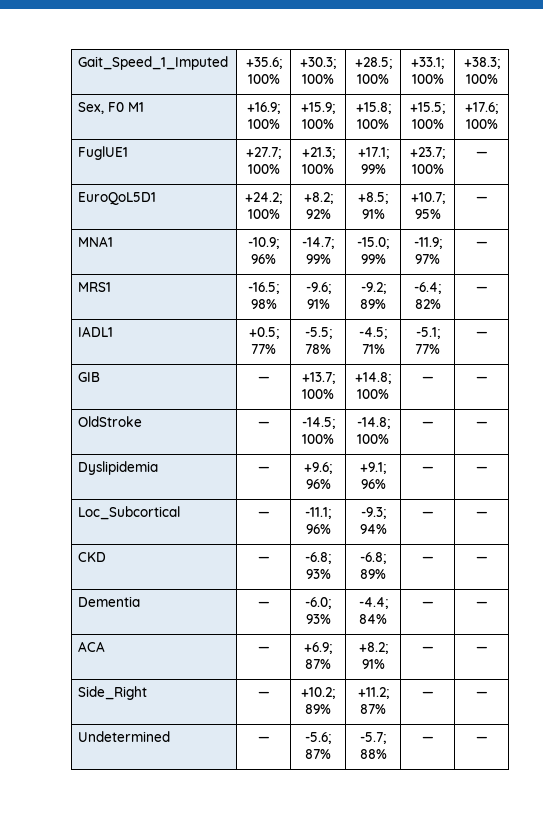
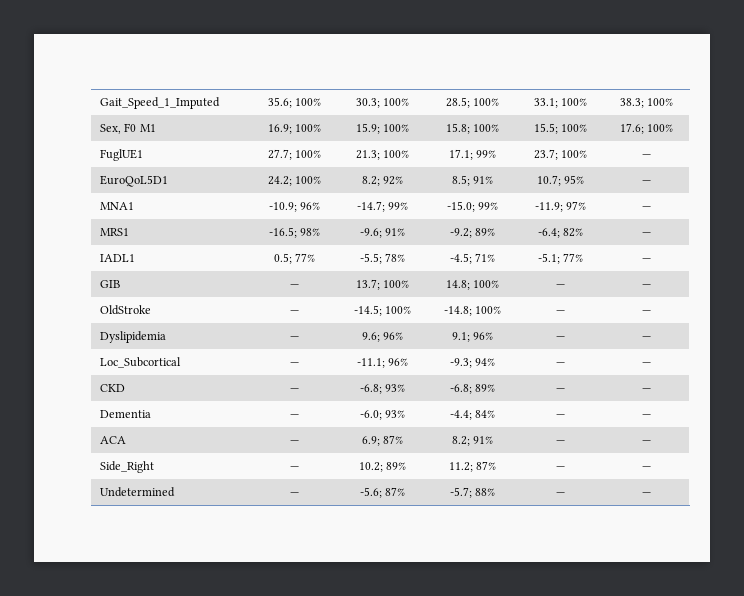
[245,57,282,69] [247,74,280,84] [300,57,336,69] [302,74,334,84] [354,57,392,69] [357,74,389,84] [411,57,444,69] [411,74,444,84] [463,57,500,69] +35.6; 100% | +30.3; 100% | +28.5; 100% | +33.1; 100% | +38.3; -> [267,97,322,108] [355,98,410,108] [445,97,500,108] [533,98,588,108] [619,98,644,108] 35.6; 100% | 30.3; 100% | 28.5; 100% | 33.1; 100% | 38.3;
[247,102,280,114] [247,119,280,129] [301,102,335,114] [302,119,334,129] [355,102,391,114] [357,119,389,129] [410,102,445,114] [411,119,444,129] [465,102,498,114] +16.9; 100% | +15.9; 100% | +15.8; 100% | +15.5; 100% | +17.6; -> [267,124,322,134] [355,123,410,134] [445,123,500,134] [533,123,588,134] [619,123,644,134] 16.9; 100% | 15.9; 100% | 15.8; 100% | 15.5; 100% | 17.6;
[246,147,281,159] [247,164,280,174] [301,147,335,159] [302,164,334,174] [357,147,389,159] [360,164,386,174] [410,147,445,159] +27.7; 100% | +21.3; 100% | +17.1; 99% | +23.7; -> [267,149,322,160] [355,150,410,160] [448,149,497,160] [533,149,558,160] 27.7; 100% | 21.3; 100% | 17.1; 99% | 23.7;
[245,192,282,204] [247,209,280,219] [303,192,333,204] +24.2; 100% | +8.2; -> [267,176,322,186] [361,176,380,186] 24.2; 100% | 8.2;
[358,192,388,204] [361,209,385,219] [410,192,445,204] +8.5; 91% | +10.7; -> [451,175,494,186] [536,175,561,186] 8.5; 91% | 10.7;
[248,327,279,339] +0.5; -> [273,253,292,264] 0.5;
[301,372,335,384] [302,389,334,399] [355,372,391,384] +13.7; 100% | +14.8; -> [355,279,410,290] [445,280,470,290] 13.7; 100% | 14.8;
[304,462,332,474] [305,479,331,489] [360,462,386,474] +9.6; 96% | +9.1; -> [361,332,404,342] [451,332,470,342] 9.6; 96% | 9.1;
[304,642,332,654] [305,659,331,669] [358,642,388,654] +6.9; 87% | +8.2; -> [361,435,404,446] [451,436,470,446] 6.9; 87% | 8.2;
[301,687,335,699] [305,704,331,714] [357,687,389,699] +10.2; 89% | +11.2; -> [358,462,407,472] [448,462,473,472] 10.2; 89% | 11.2;

